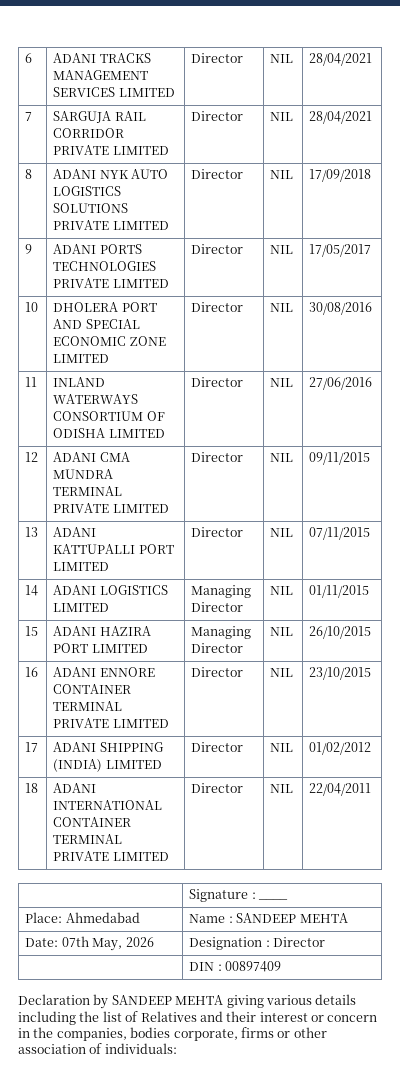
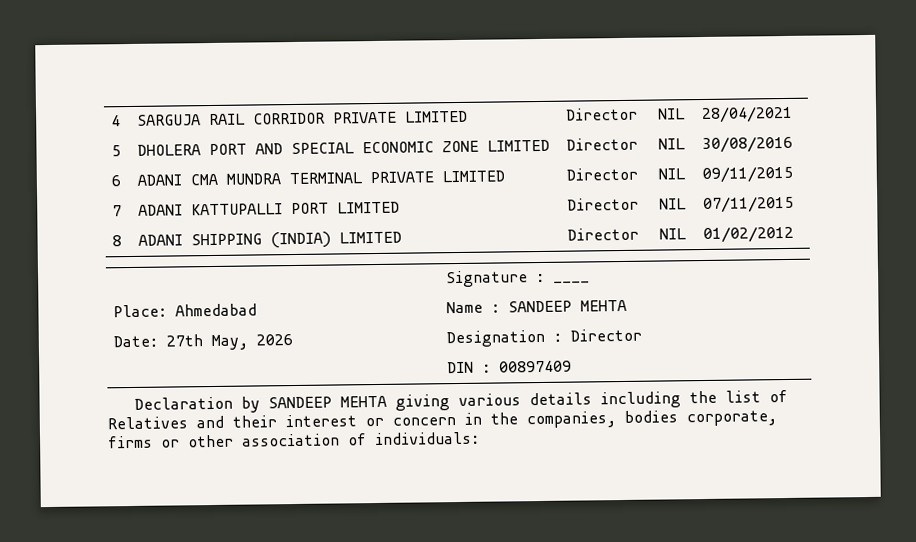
[25,53,33,63] [53,53,151,63] [53,70,149,80] [53,87,175,97] [191,53,244,63] [270,54,294,63] [309,53,373,66] [25,112,33,121] 6 | ADANI TRACKS MANAGEMENT SERVICES LIMITED | Director | NIL | 28/04/2021 // 7 -> [111,115,122,127] 4
[25,169,33,179] [53,169,169,179] [53,186,122,196] [53,203,129,213] [53,220,169,230] [191,169,244,179] [270,170,294,179] [309,169,372,182] [25,244,33,254] [53,244,142,254] [53,261,157,271] [53,278,169,288] [191,244,244,254] [270,245,294,254] [309,244,372,257] [25,302,39,312] 8 | ADANI NYK AUTO LOGISTICS SOLUTIONS PRIVATE LIMITED | Director | NIL | 17/09/2018 // 9 | ADANI PORTS TECHNOLOGIES PRIVATE LIMITED | Director | NIL | 17/05/2017 // 10 -> [111,145,122,157] 5
[25,377,38,387] [53,377,106,387] [53,394,139,404] [53,411,165,421] [53,428,165,438] [191,377,244,387] [270,378,294,387] [309,377,373,390] [25,452,39,462] 11 | INLAND WATERWAYS CONSORTIUM OF ODISHA LIMITED | Director | NIL | 27/06/2016 // 12 -> [111,175,122,187] 6
[25,527,39,537] 13 -> [112,205,123,217] 7
[25,585,39,596] [53,585,168,595] [53,603,110,612] [191,585,252,598] [191,602,244,612] [270,586,294,595] [309,585,370,598] [25,626,39,636] [53,626,151,636] [53,643,148,653] [191,626,252,639] [191,643,244,653] [270,627,294,636] [309,626,372,639] [25,667,39,677] [53,667,155,677] [53,684,132,694] [53,701,123,711] [53,718,169,728] [191,667,244,677] [270,668,294,677] [309,667,372,680] [25,742,39,752] 14 | ADANI LOGISTICS LIMITED | Managing Director | NIL | 01/11/2015 // 15 | ADANI HAZIRA PORT LIMITED | Managing Director | NIL | 26/10/2015 // 16 | ADANI ENNORE CONTAINER TERMINAL PRIVATE LIMITED | Director | NIL | 23/10/2015 // 17 -> [112,235,123,247] 8
[25,783,39,793] [53,783,97,793] [53,800,163,810] [53,817,132,827] [53,834,123,844] [53,851,169,861] [191,783,244,793] [270,784,294,793] [309,783,372,796] // 18 | ADANI INTERNATIONAL CONTAINER TERMINAL PRIVATE LIMITED | Director | NIL | 22/04/2011 -> (795, 234) none
[61,936,89,947] 07th -> [166,334,204,347] 27th

